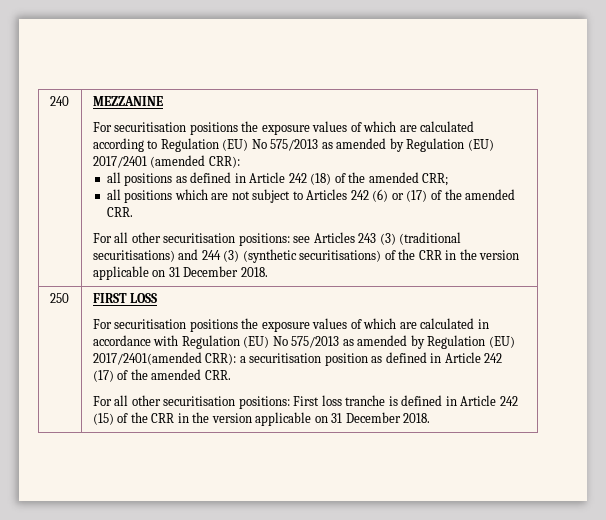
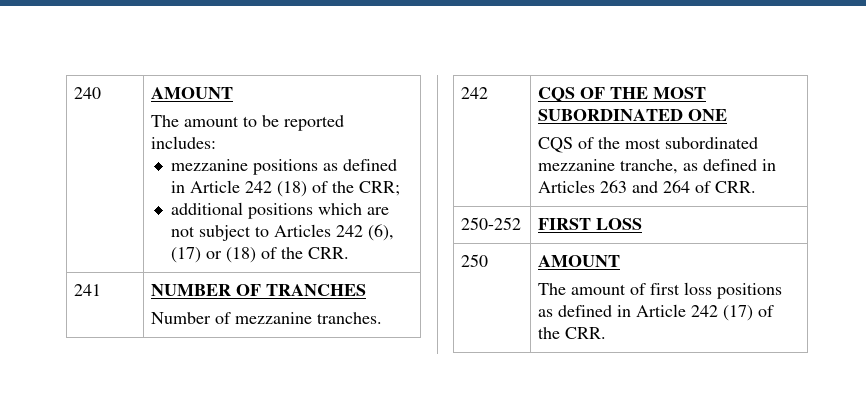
[92,96,163,106] [92,121,475,135] [92,138,494,152] [92,155,240,168] [106,172,121,183] MEZZANINE // For securitisation positions the exposure values of which are calculated according to Regulation (EU) No 575/2013 as amended by Regulation (EU) 2017/2401 (amended CRR): // all -> [151,87,234,99] [151,115,345,131] [151,136,217,149] [171,159,249,171] AMOUNT // The amount to be reported includes: // mezzanine
[368,172,419,183] amended -> (355, 187) none
[106,189,121,200] all -> [171,202,244,215] additional
[372,189,516,202] [106,207,133,217] [92,232,462,246] [92,249,520,263] [92,266,268,280] [49,293,69,303] [92,293,158,303] [92,318,489,332] [92,335,515,349] [92,352,368,366] (6) or (17) of the amended CRR. // For all other securitisation positions: see Articles 243 (3) (traditional securitisations) and 244 (3) (synthetic securitisations) of the CRR in the version applicable on 31 December 2018. // 250 | FIRST LOSS // For securitisation positions the exposure values of which are calculated in accordance with Regulation (EU) No 575/2013 as amended by Regulation (EU) 2017/2401(amended CRR): a securitisation position -> [368,224,395,241] [171,247,350,263] [74,284,102,296] [151,284,367,296] [151,312,383,324] [461,87,489,99] [538,87,707,102] [538,109,728,121] [538,137,759,153] [538,159,777,174] [538,180,757,193] [461,217,522,230] [538,218,643,230] [461,254,489,267] [538,255,621,267] [538,282,783,299] (6), (17) or (18) of the CRR. // 241 | NUMBER OF TRANCHES // Number of mezzanine tranches. // 242 | CQS OF THE MOST SUBORDINATED ONE // CQS of the most subordinated mezzanine tranche, as defined in Articles 263 and 264 of CRR. // 250-252 | FIRST LOSS // 250 | AMOUNT // The amount of first loss positions
[151,369,231,380] [92,395,518,409] [92,412,431,426] amended CRR. // For all other securitisation positions: First loss tranche is defined in Article 242 (15) of the CRR in the version applicable on 31 December 2018. -> [565,327,607,339] CRR.

